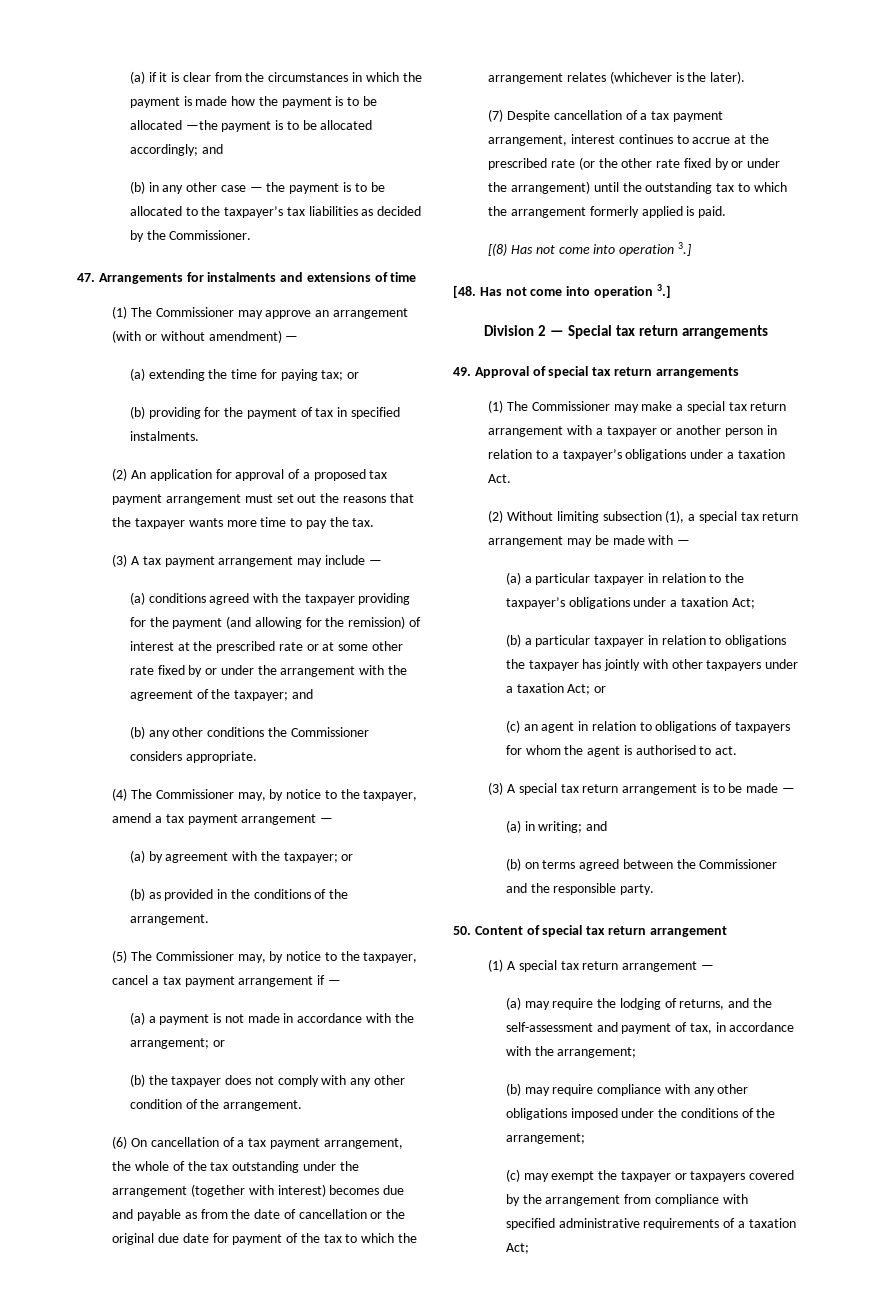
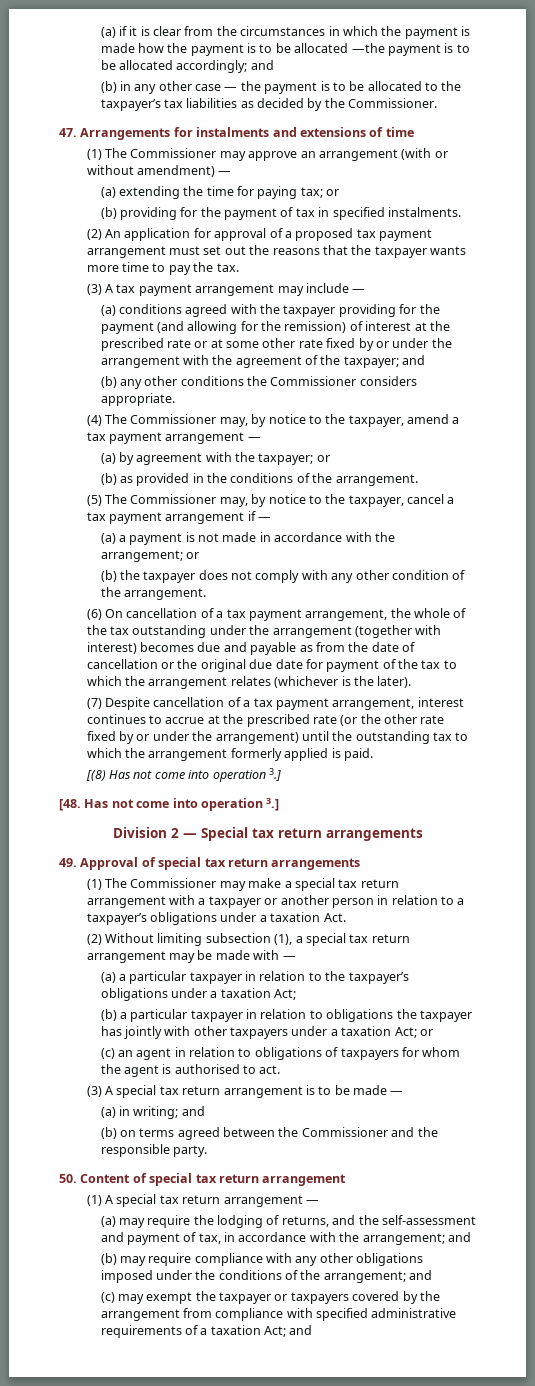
(637, 1052) none -> [447,1232,471,1242] and
(585, 1138) none -> [409,1270,433,1280] and
(529, 1248) none -> [289,1325,313,1335] and

